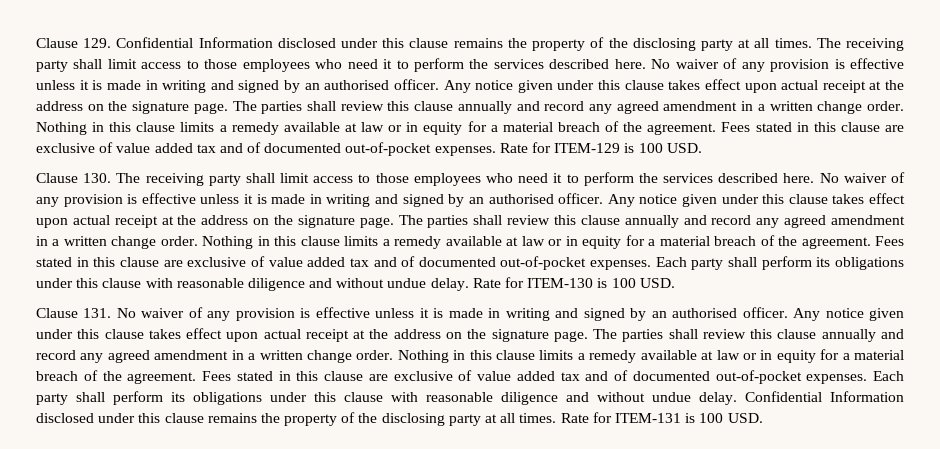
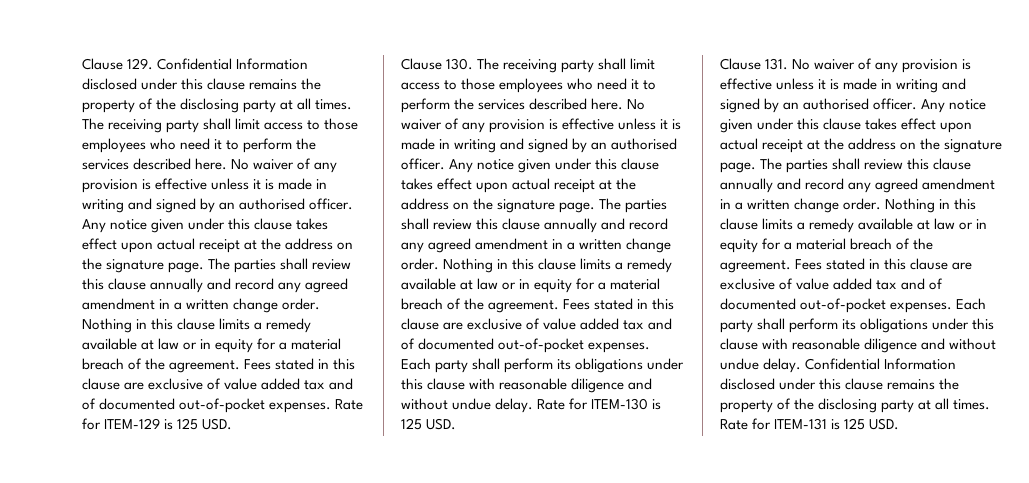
[638,143,663,153] 100 -> [177,418,199,430] 125
[611,278,636,288] 100 -> [401,418,422,430] 125
[699,413,724,423] 100 -> [844,418,866,430] 125

